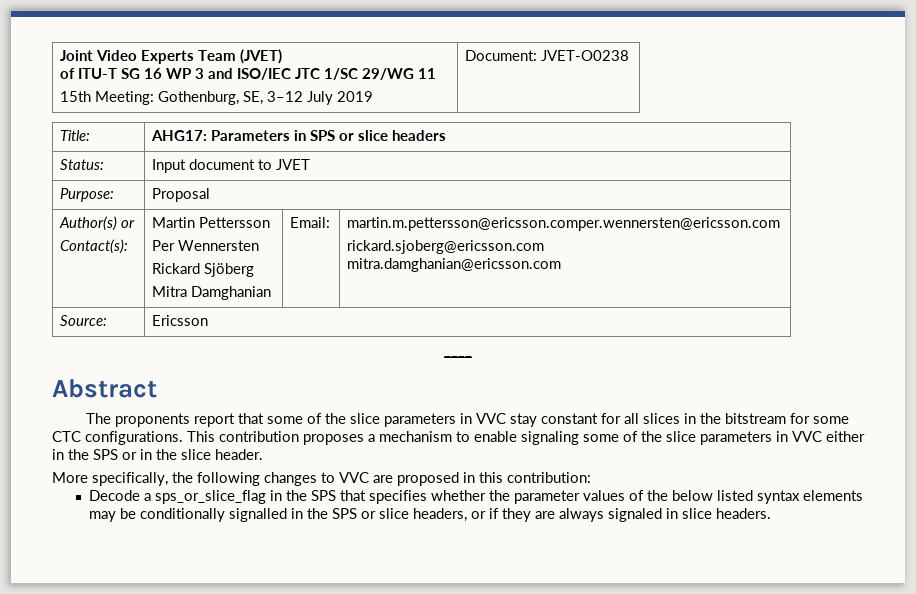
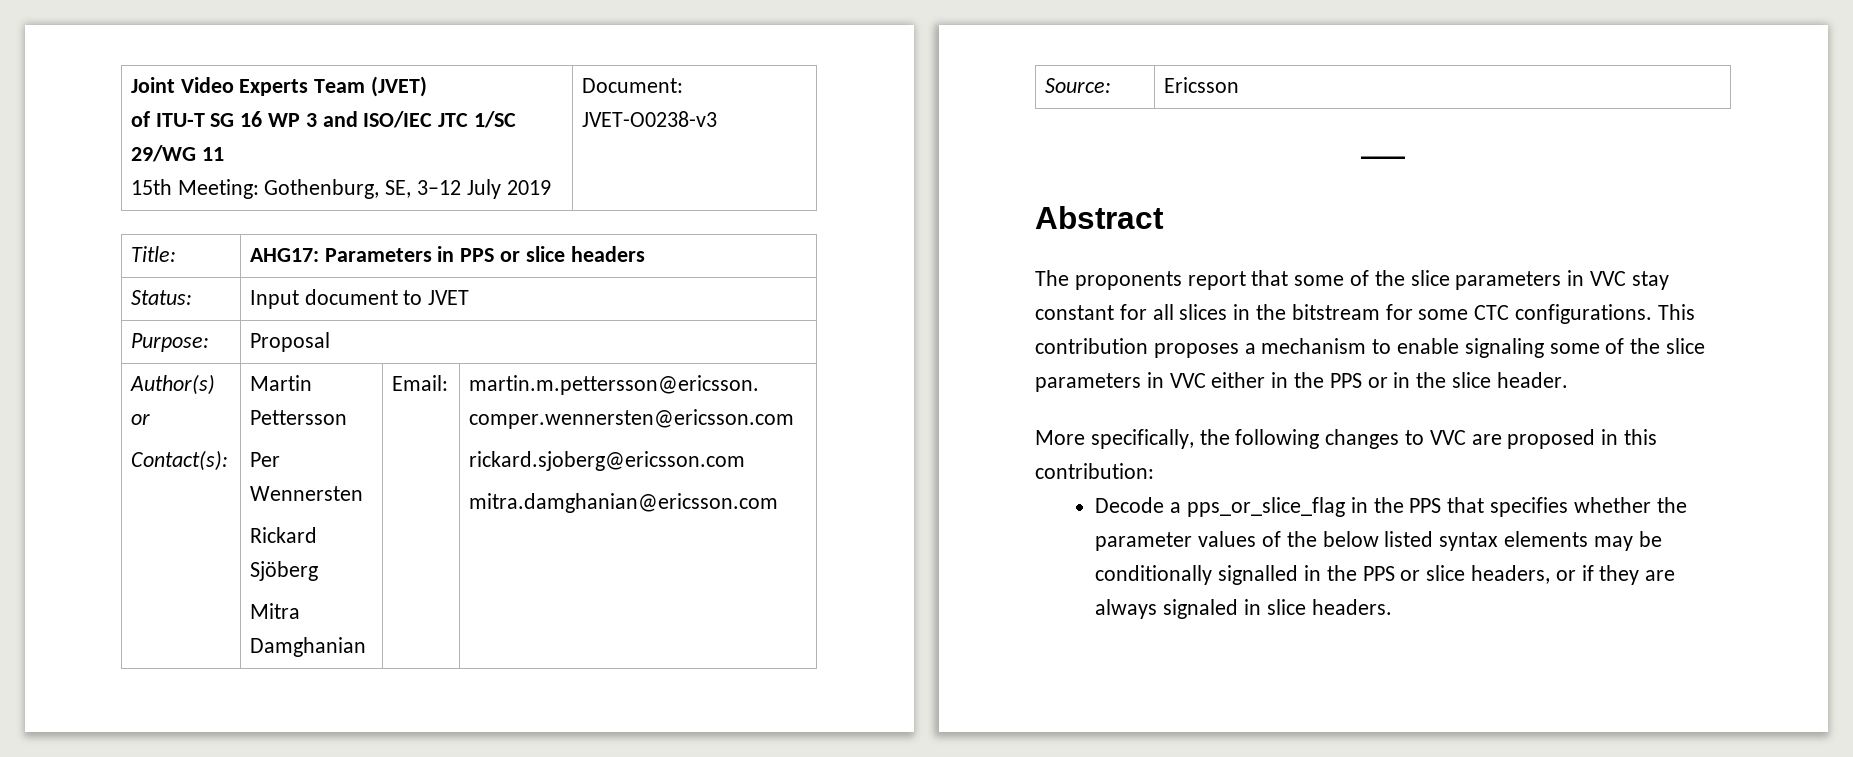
[541,50,630,61] JVET-O0238 -> [581,111,717,127] JVET-O0238-v3
[310,130,336,141] SPS -> [460,248,495,262] PPS
[93,449,118,460] SPS -> [1329,373,1362,388] PPS
[155,490,337,504] sps_or_slice_flag in the SPS -> [1186,497,1442,517] pps_or_slice_flag in the PPS
[332,508,358,519] SPS -> [1362,566,1395,581] PPS

